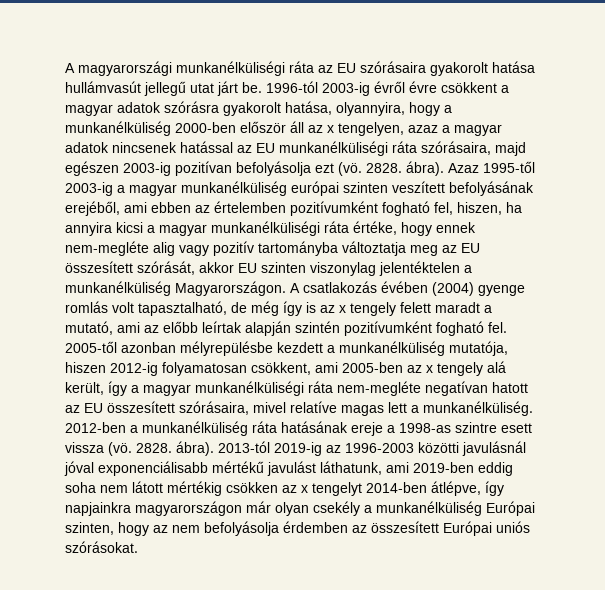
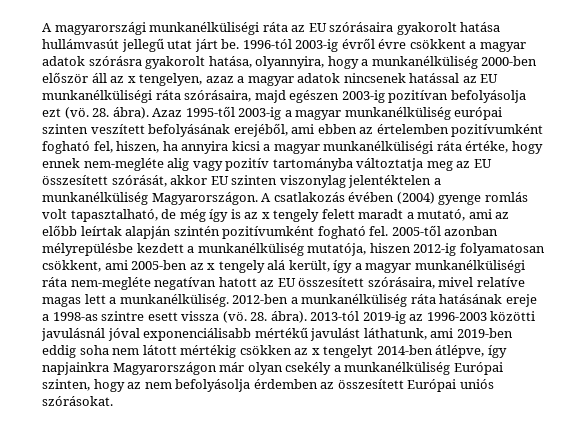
[366,163,402,173] 2828. -> [92,108,110,117] 28.
[136,443,172,453] 2828. -> [250,312,268,321] 28.
[135,501,242,516] magyarországon -> [112,362,217,375] Magyarországon

